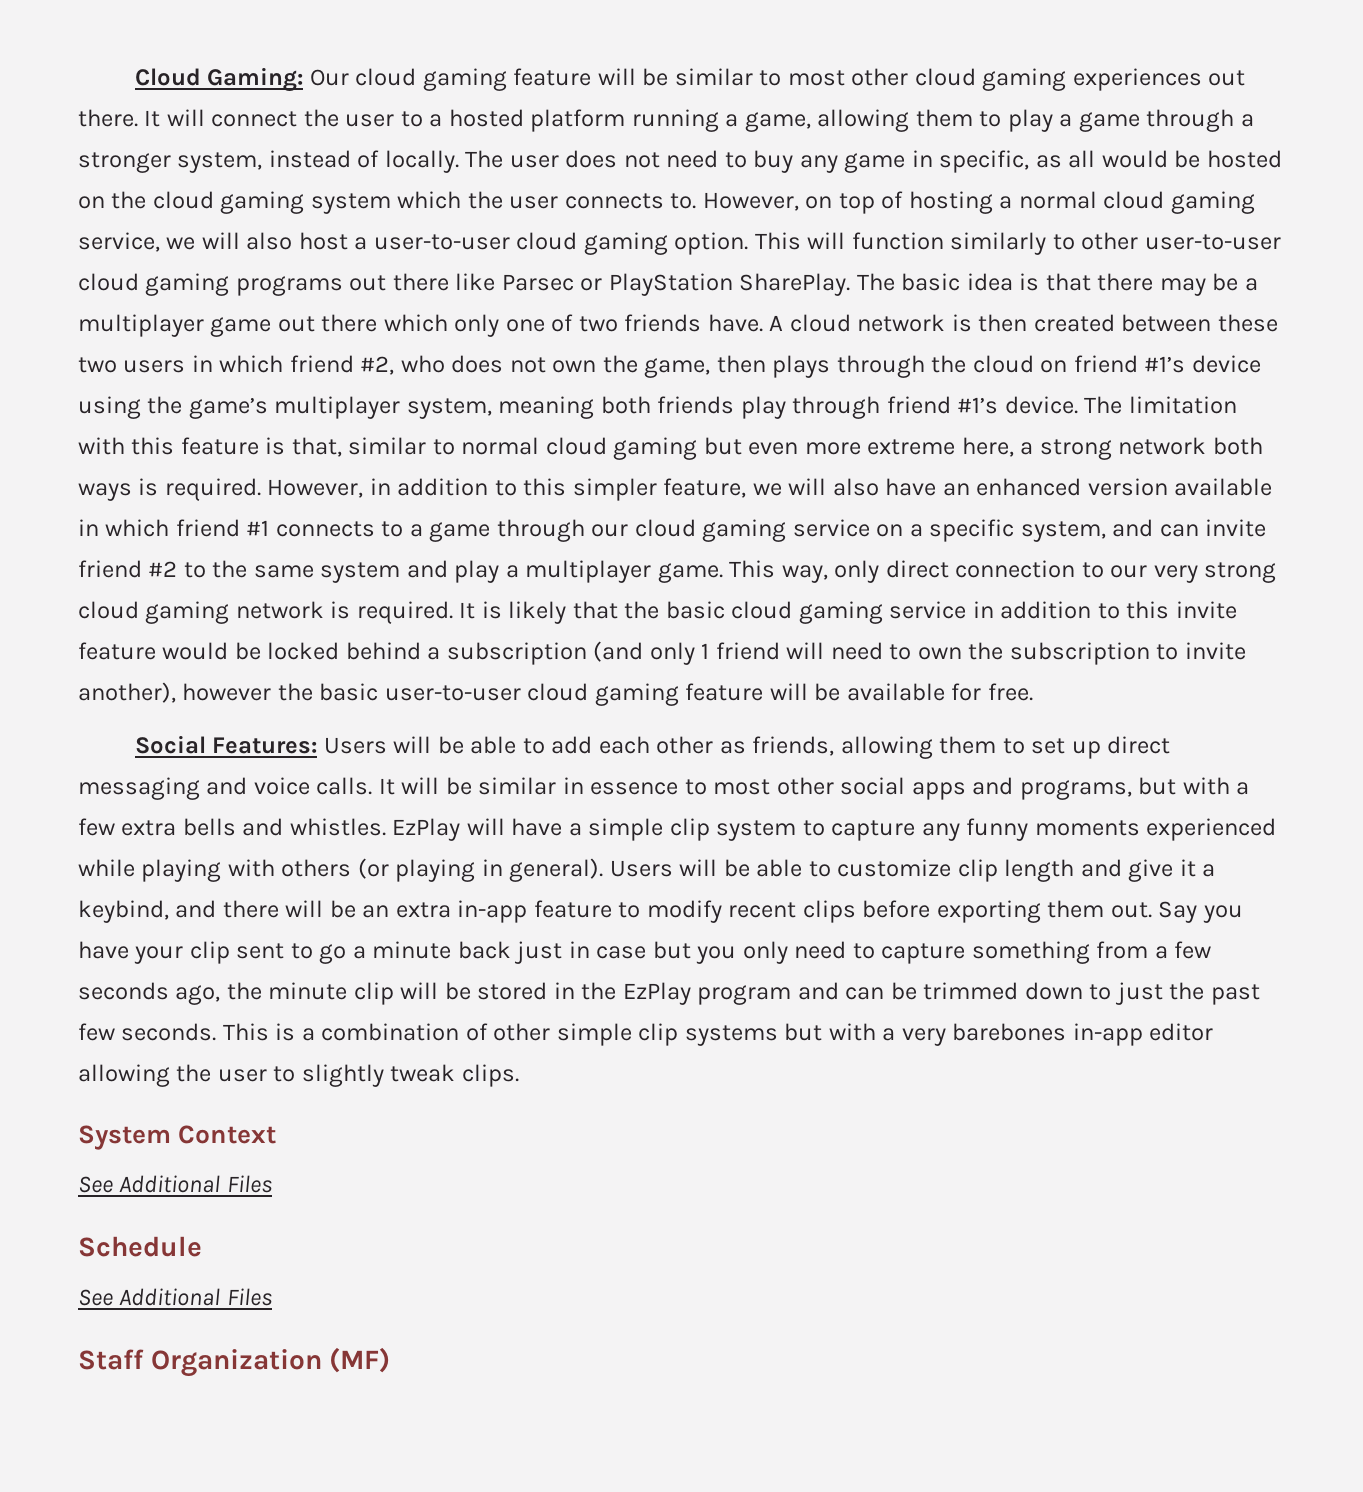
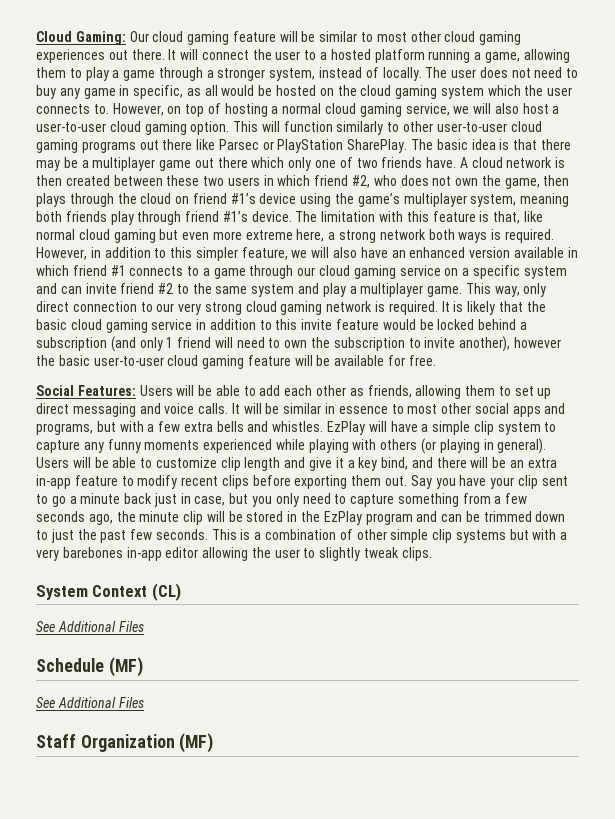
[348,437,455,455] similar to -> [523,211,543,222] like
[1020,521,1106,542] system, -> [523,266,567,279] system
[78,900,169,923] keybind, -> [358,457,409,471] key bind,
[596,946,647,959] case -> [194,496,226,506] case,
(277, 1134) none -> [151,583,181,601] (CL)
(202, 1246) none -> [108,657,143,677] (MF)

